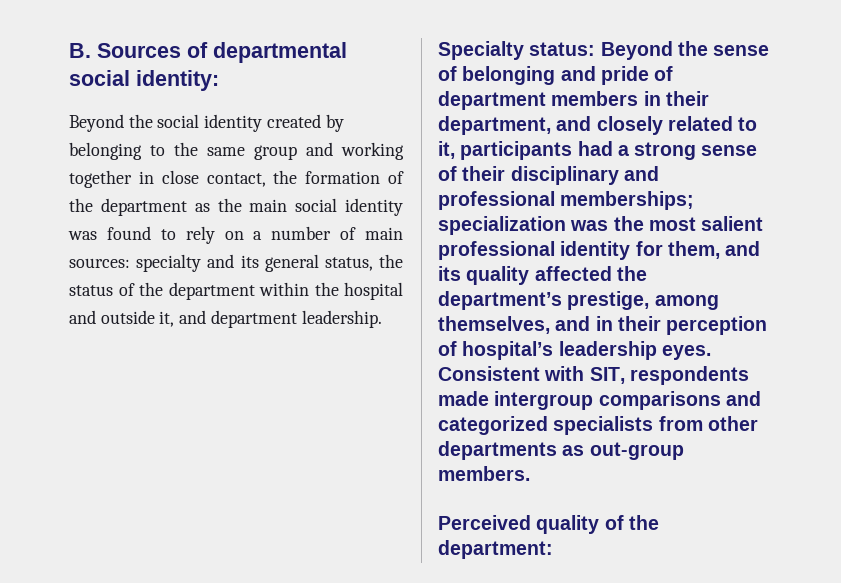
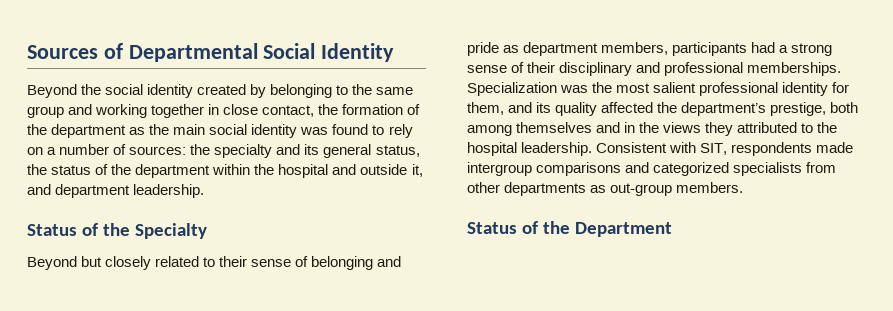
[69,43,91,58] B. -> (27, 52) none
[213,42,347,63] [69,70,219,91] departmental social identity: -> [128,43,395,62] Departmental Social Identity
[365,227,403,240] [69,258,130,268] main sources: -> [129,144,211,155] sources: the
[438,41,708,60] Specialty status: Beyond the -> [27,223,207,239] [27,256,248,270] Status of the Specialty // Beyond but closely related to their
[654,66,674,81] [438,91,709,110] [438,116,758,135] [438,141,455,159] of department members in their department, and closely related to it, -> [503,42,669,56] as department members,
[560,191,695,210] [438,216,566,235] memberships; specialization -> [747,62,842,76] [467,82,557,96] memberships. Specialization
[654,295,719,310] [438,316,768,335] [438,341,711,360] among themselves, and in their perception of hospital’s leadership eyes. -> [830,102,859,113] [467,122,838,136] [467,142,593,156] both among themselves and in the views they attributed to the hospital leadership.
[438,515,659,534] [438,540,553,559] Perceived quality of the department: -> [467,221,672,237] Status of the Department

